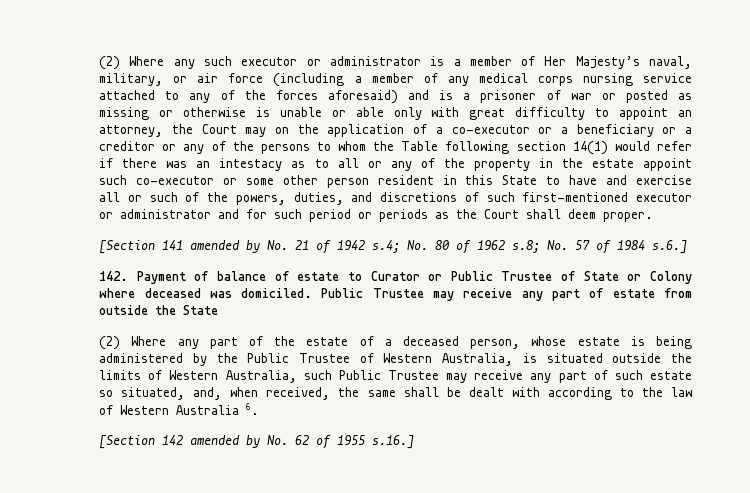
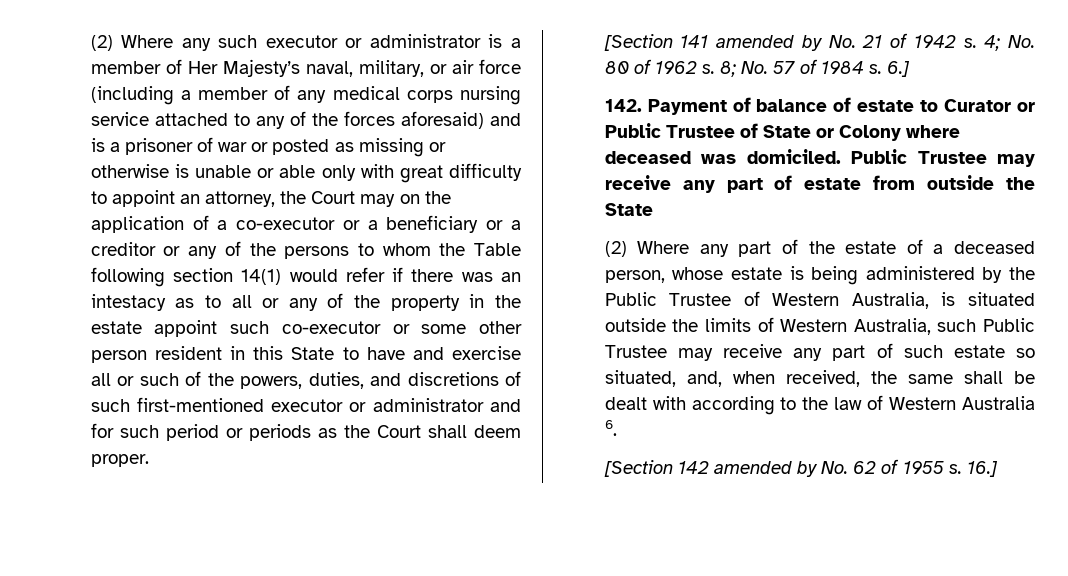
[372,240,401,253] s.4; -> [963,35,1001,51] s. 4;
[512,240,541,253] s.8; -> [702,61,737,77] s. 8;
[652,240,688,254] s.6.] -> [868,61,911,77] s. 6.]
[372,435,415,449] s.16.] -> [948,461,998,477] s. 16.]

